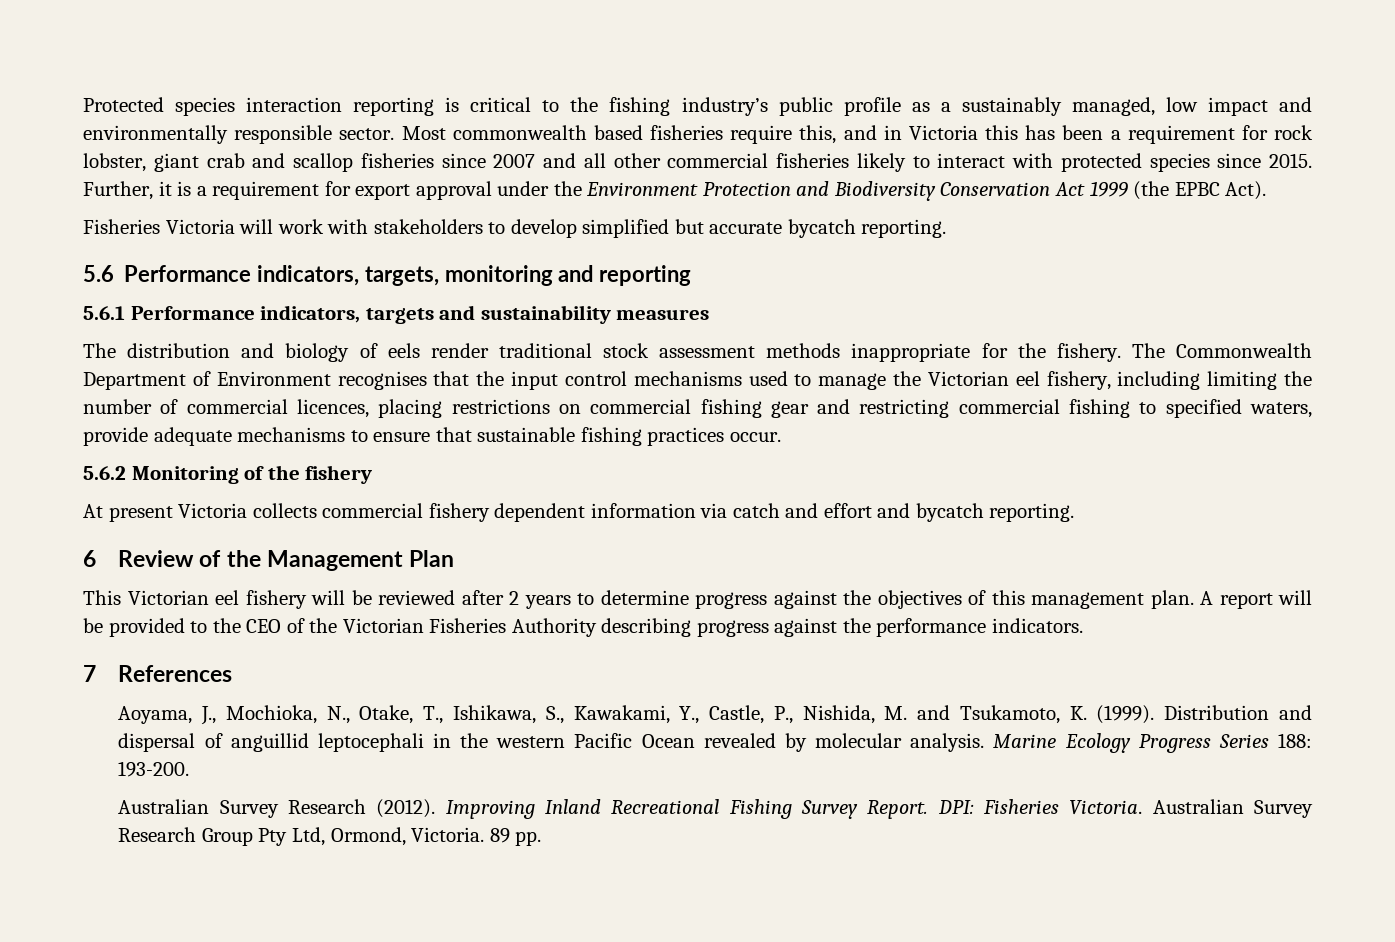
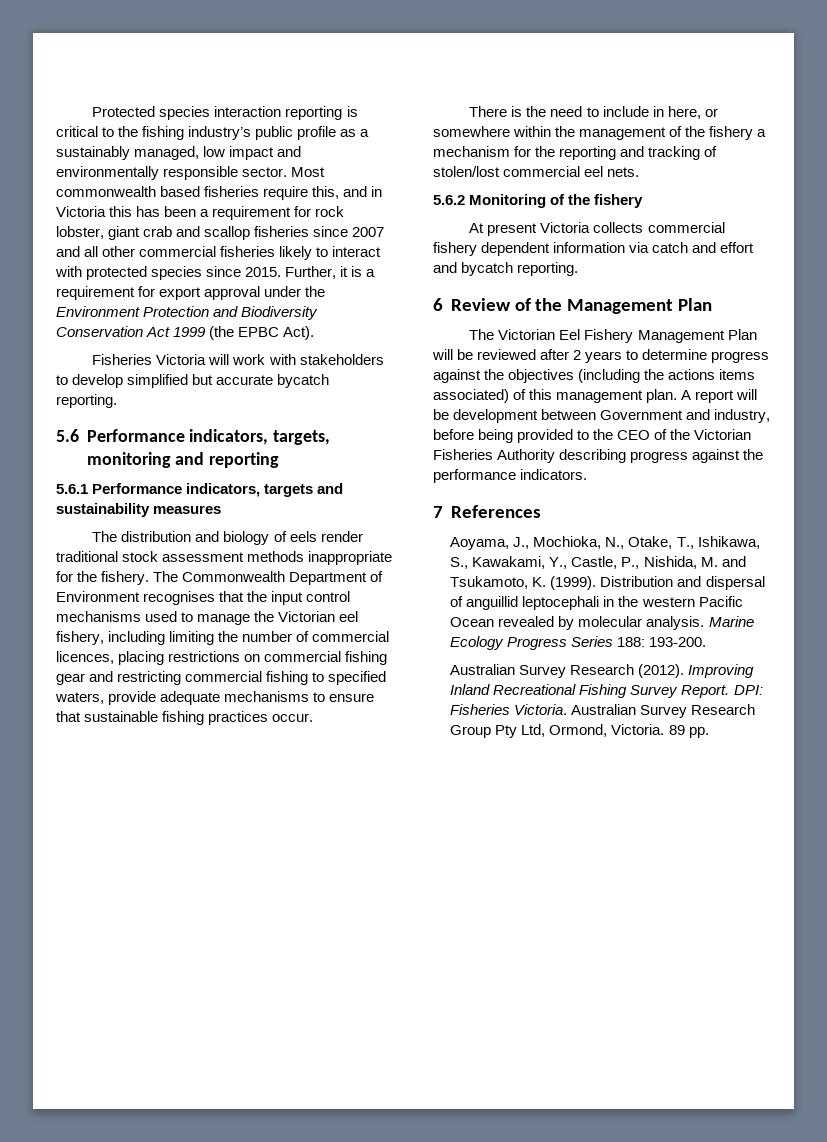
(781, 437) none -> [469,106,718,119] [433,126,767,140] [433,146,718,160] [433,166,640,177] // There is the need to include in here, or somewhere within the management of the fishery a mechanism for the reporting and tracking of stolen/lost commercial eel nets.
[83,590,307,609] This Victorian eel fishery -> [469,329,757,343] The Victorian Eel Fishery Management Plan
(962, 599) none -> [578,369,756,383] [433,389,509,403] (including the actions items associated)
(103, 625) none -> [453,409,771,423] [433,429,514,443] development between Government and industry, before being

